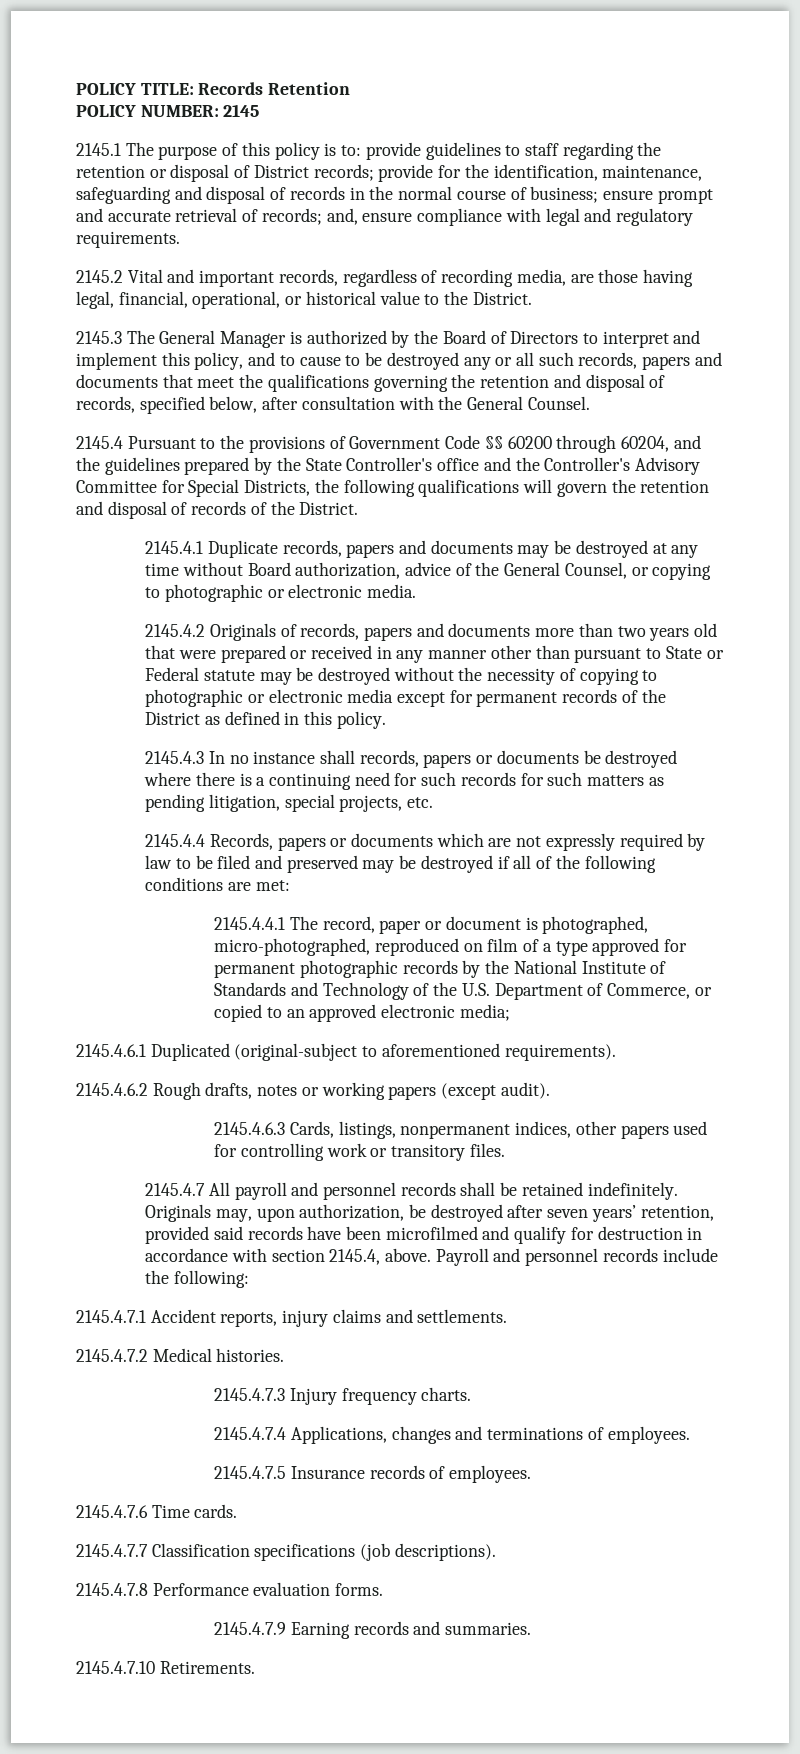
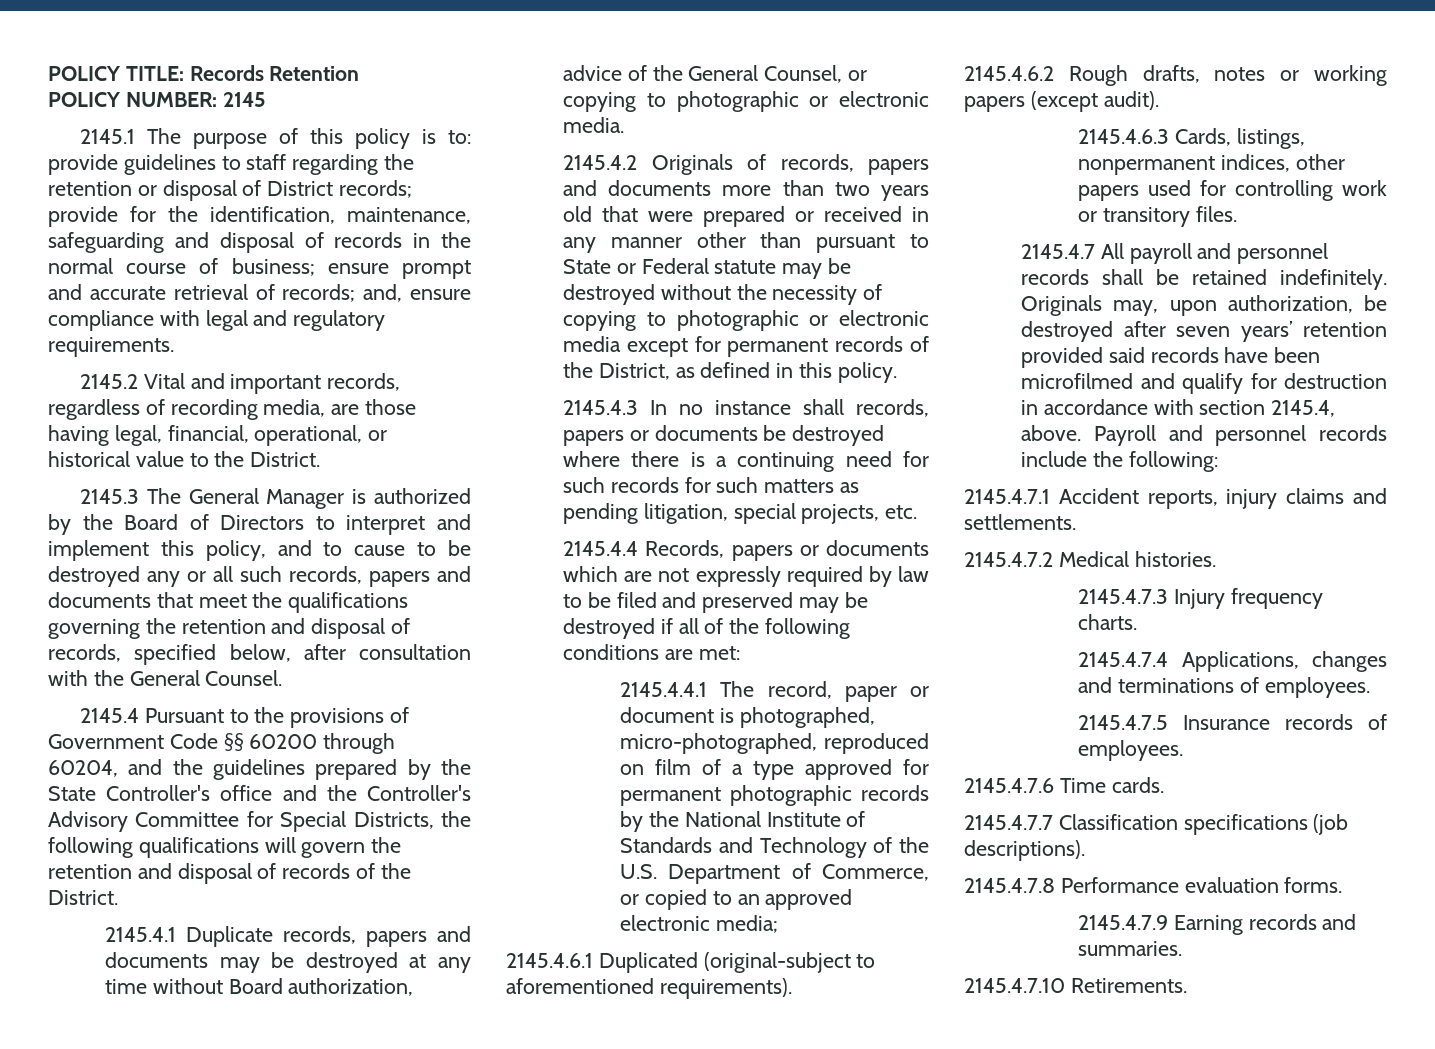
[145,712,201,725] District -> [598,363,670,380] District,
[640,1205,714,1221] retention, -> [1303,322,1387,337] retention

